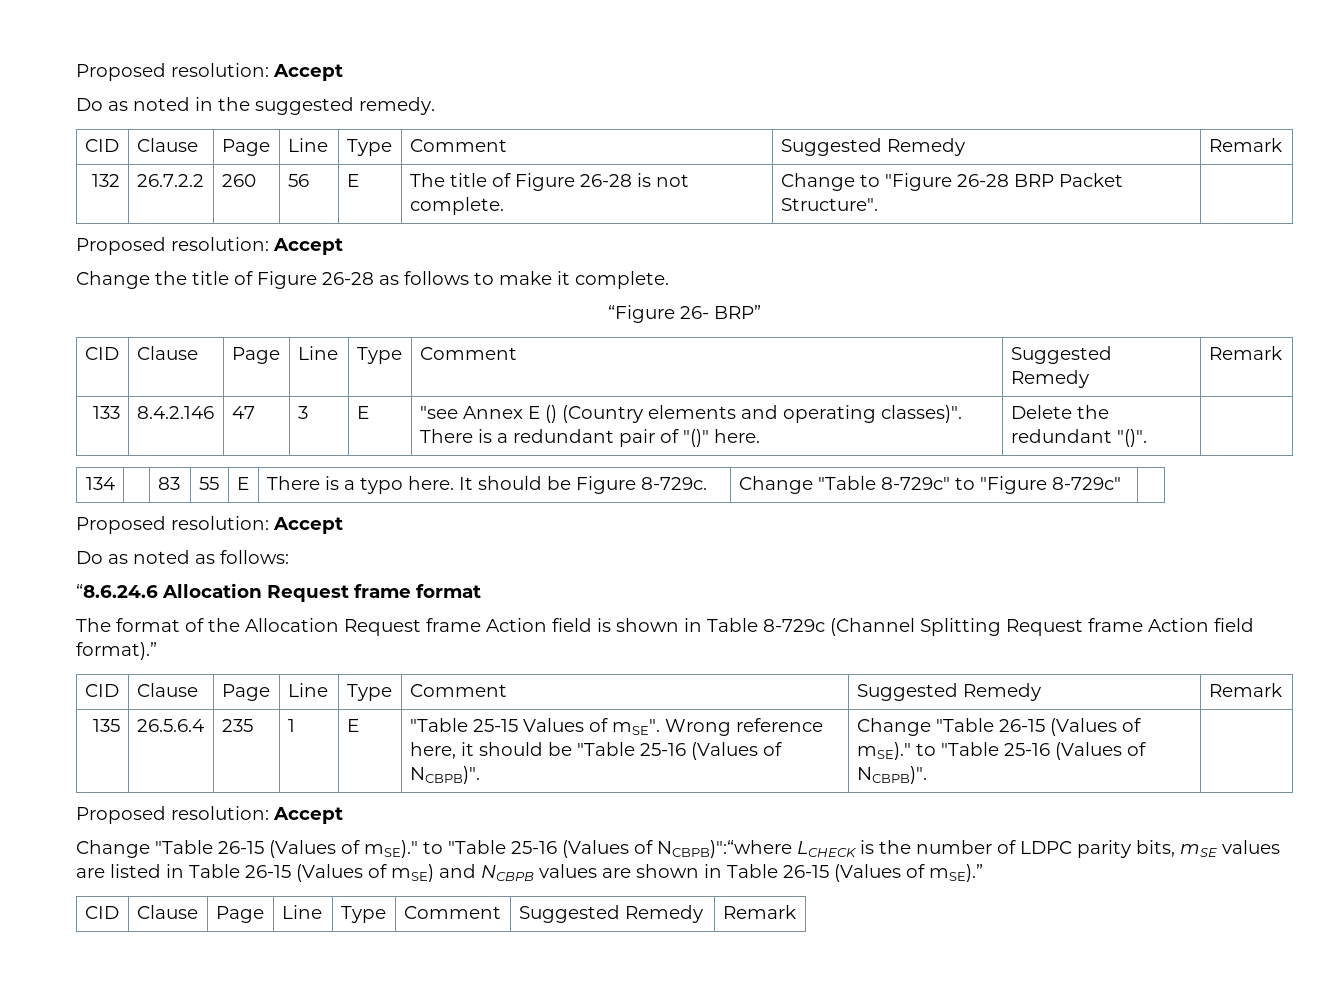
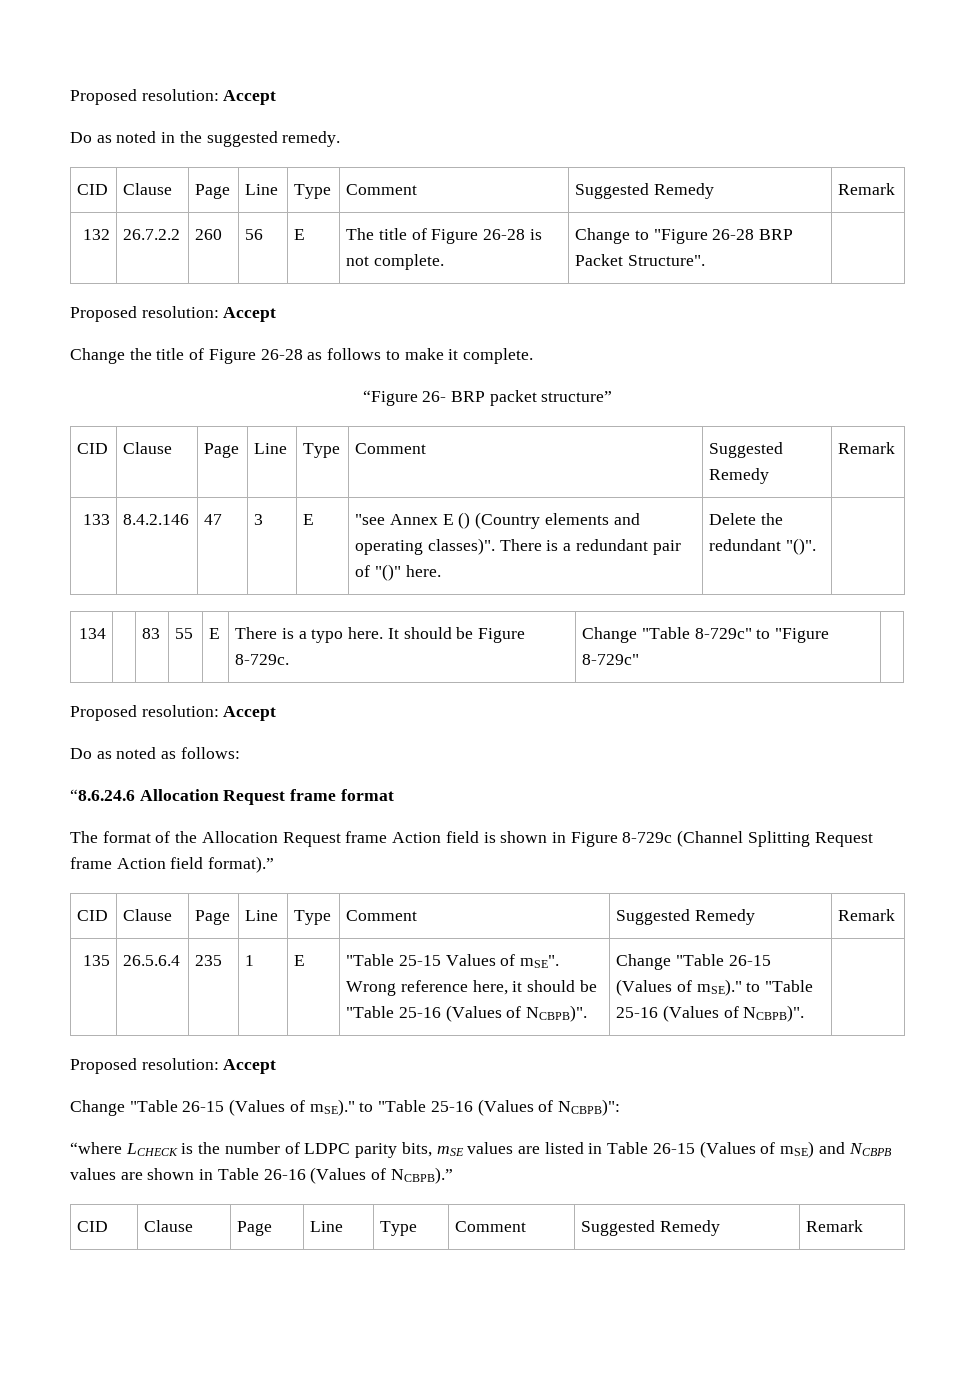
[714,305,761,319] BRP” -> [451,390,613,406] BRP packet structure”
[707,618,758,632] Table -> [570,832,618,847] Figure
[657,840,792,858] NCBPB)":“where -> [557,1099,620,1116] [70,1142,122,1154] NCBPB)": // “where
[783,864,983,882] 26-15 (Values of mSE).” -> [263,1167,453,1184] 26-16 (Values of NCBPB).”

